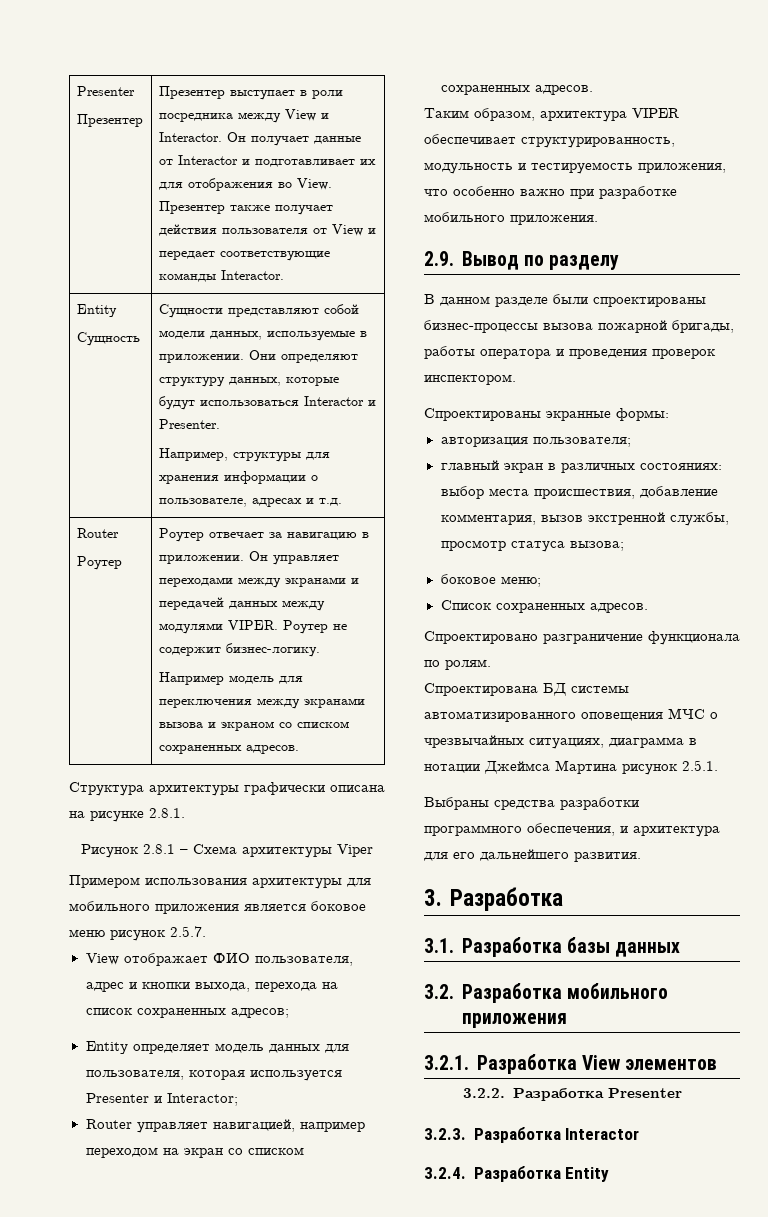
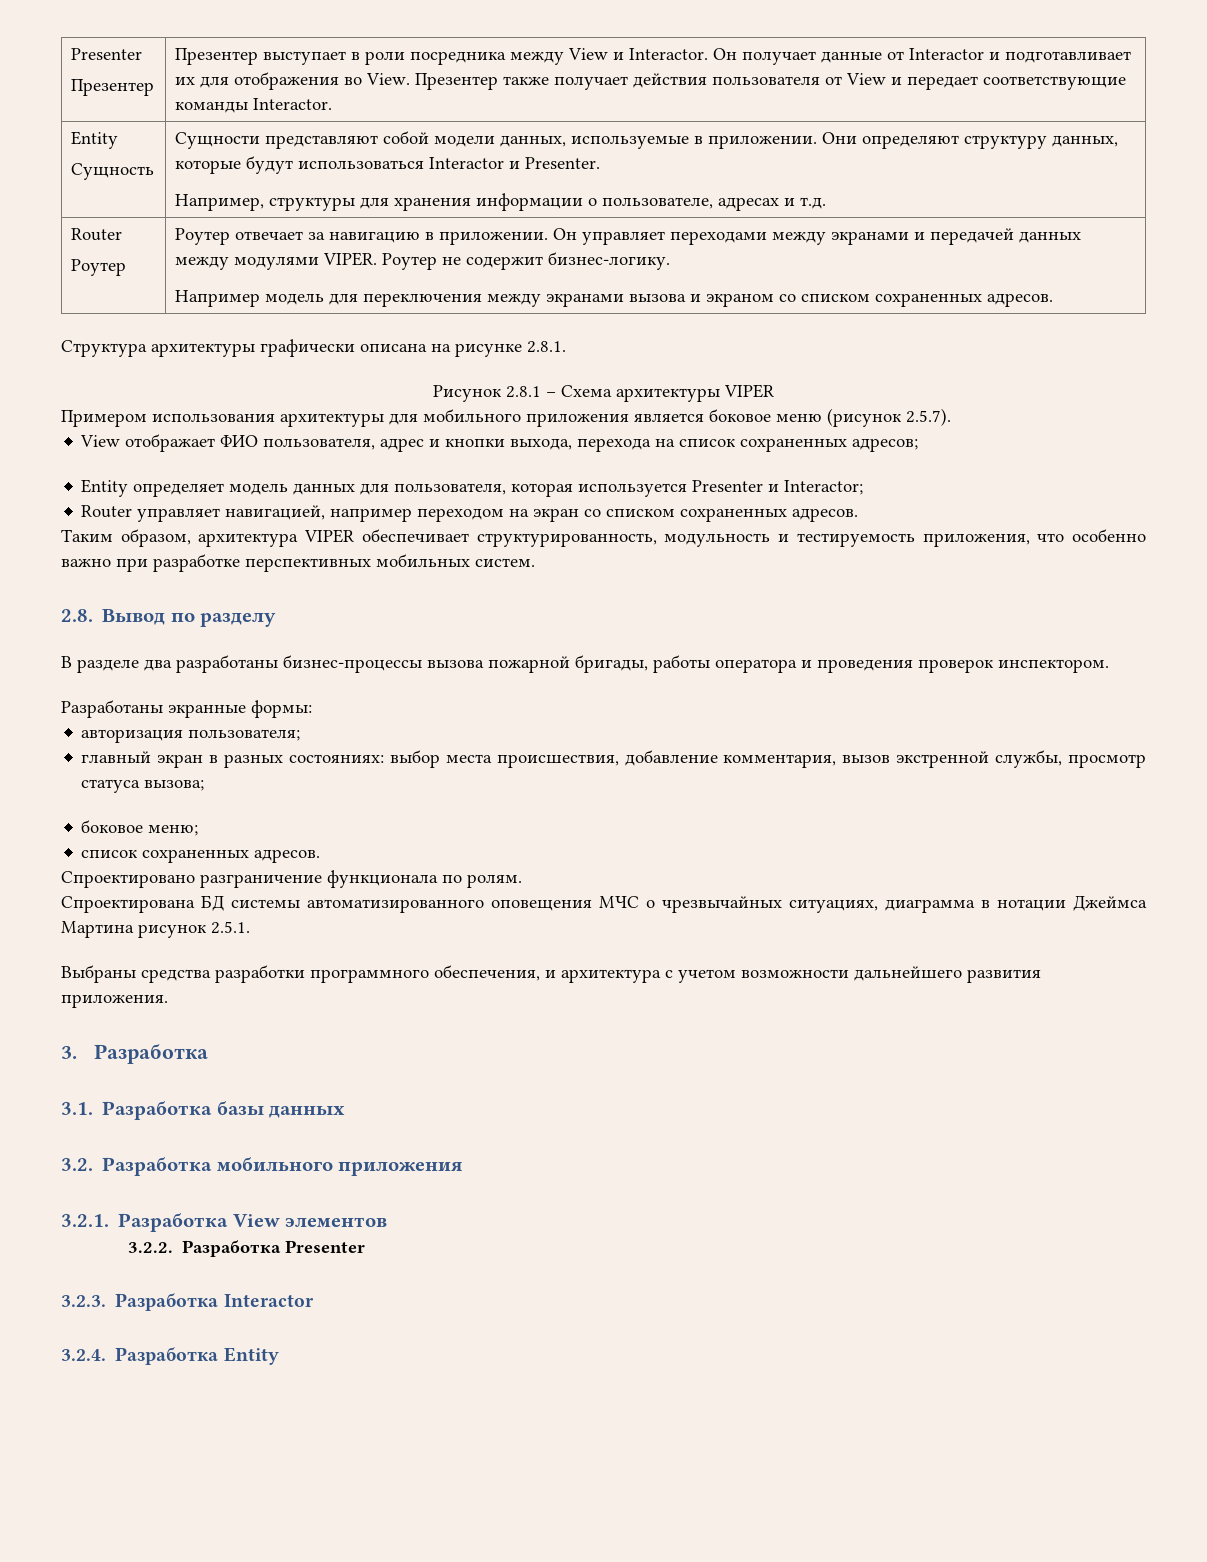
[337,844,373,857] Viper -> [724,384,774,398] VIPER
[110,926,206,941] рисунок 2.5.7. -> [827,408,951,427] (рисунок 2.5.7).
[424,212,598,225] [424,251,454,266] мобильного приложения. // 2.9. -> [245,554,535,572] [61,609,93,622] перспективных мобильных систем. // 2.8.
[440,294,706,307] данном разделе были спроектированы -> [77,655,278,673] разделе два разработаны
[424,408,541,421] Спроектированы -> [61,700,163,718] Разработаны
[560,463,635,473] различных -> [224,754,284,768] разных
[440,600,492,610] Список -> [81,850,139,858] список
[424,849,641,862] для его дальнейшего развития. -> [665,966,1041,983] [61,994,168,1008] с учетом возможности дальнейшего развития приложения.

